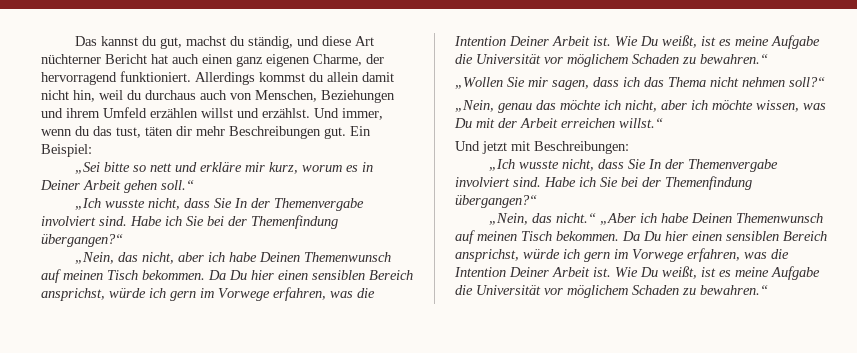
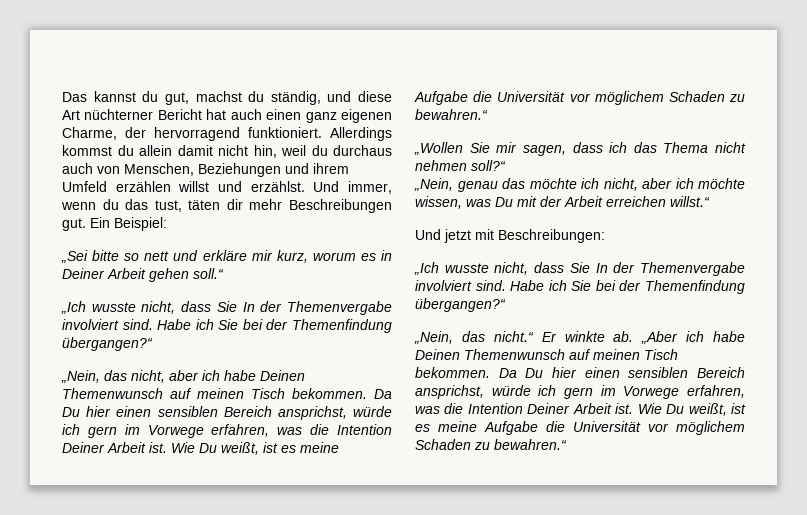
(597, 218) none -> [541,331,634,342] Er winkte ab.

